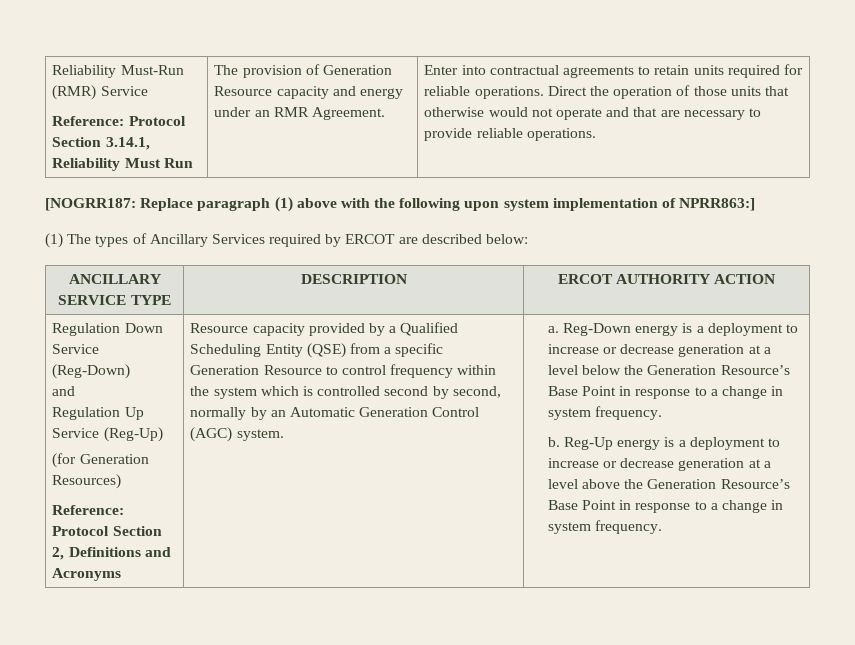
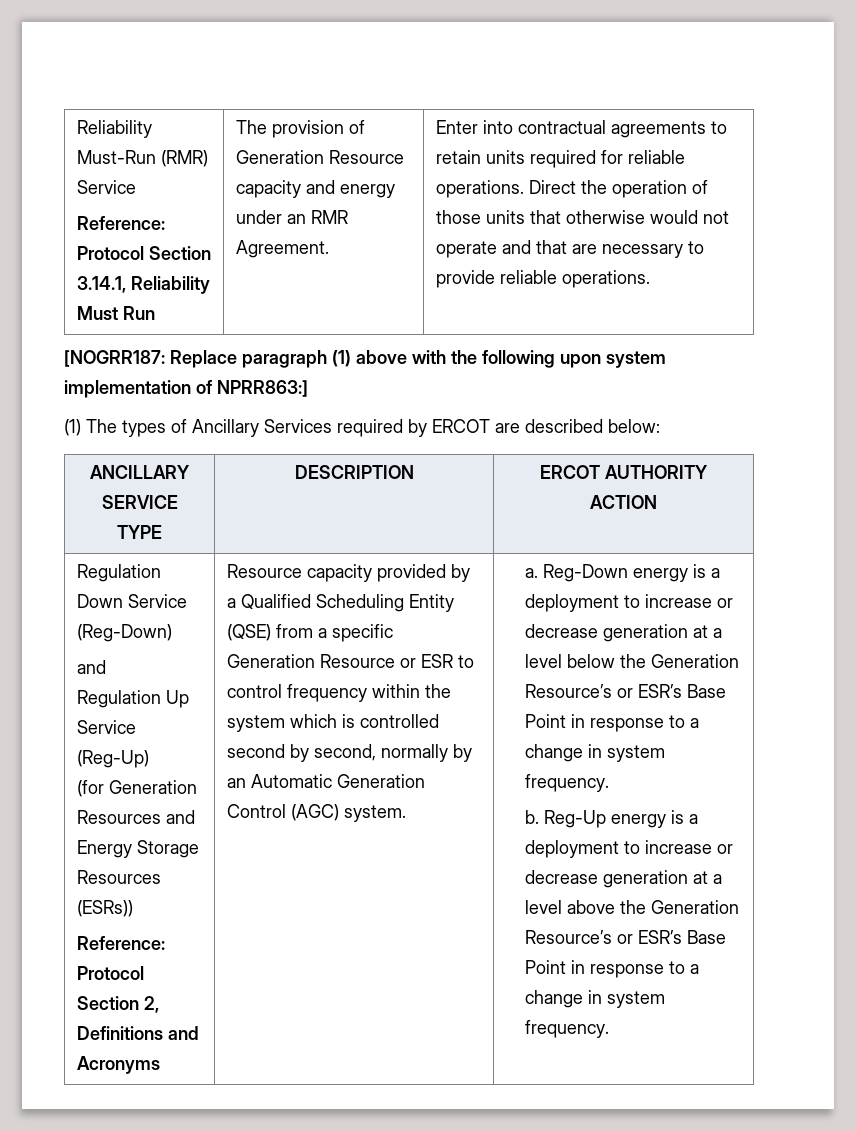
[52,474,122,489] Resources) -> [76,810,195,824] [76,840,199,858] [76,870,161,884] [76,900,133,917] Resources and Energy Storage Resources (ESRs))
(322, 370) none -> [399,654,453,668] or ESR
(790, 370) none -> [616,684,682,698] or ESR’s
(790, 484) none -> [616,930,682,944] or ESR’s

